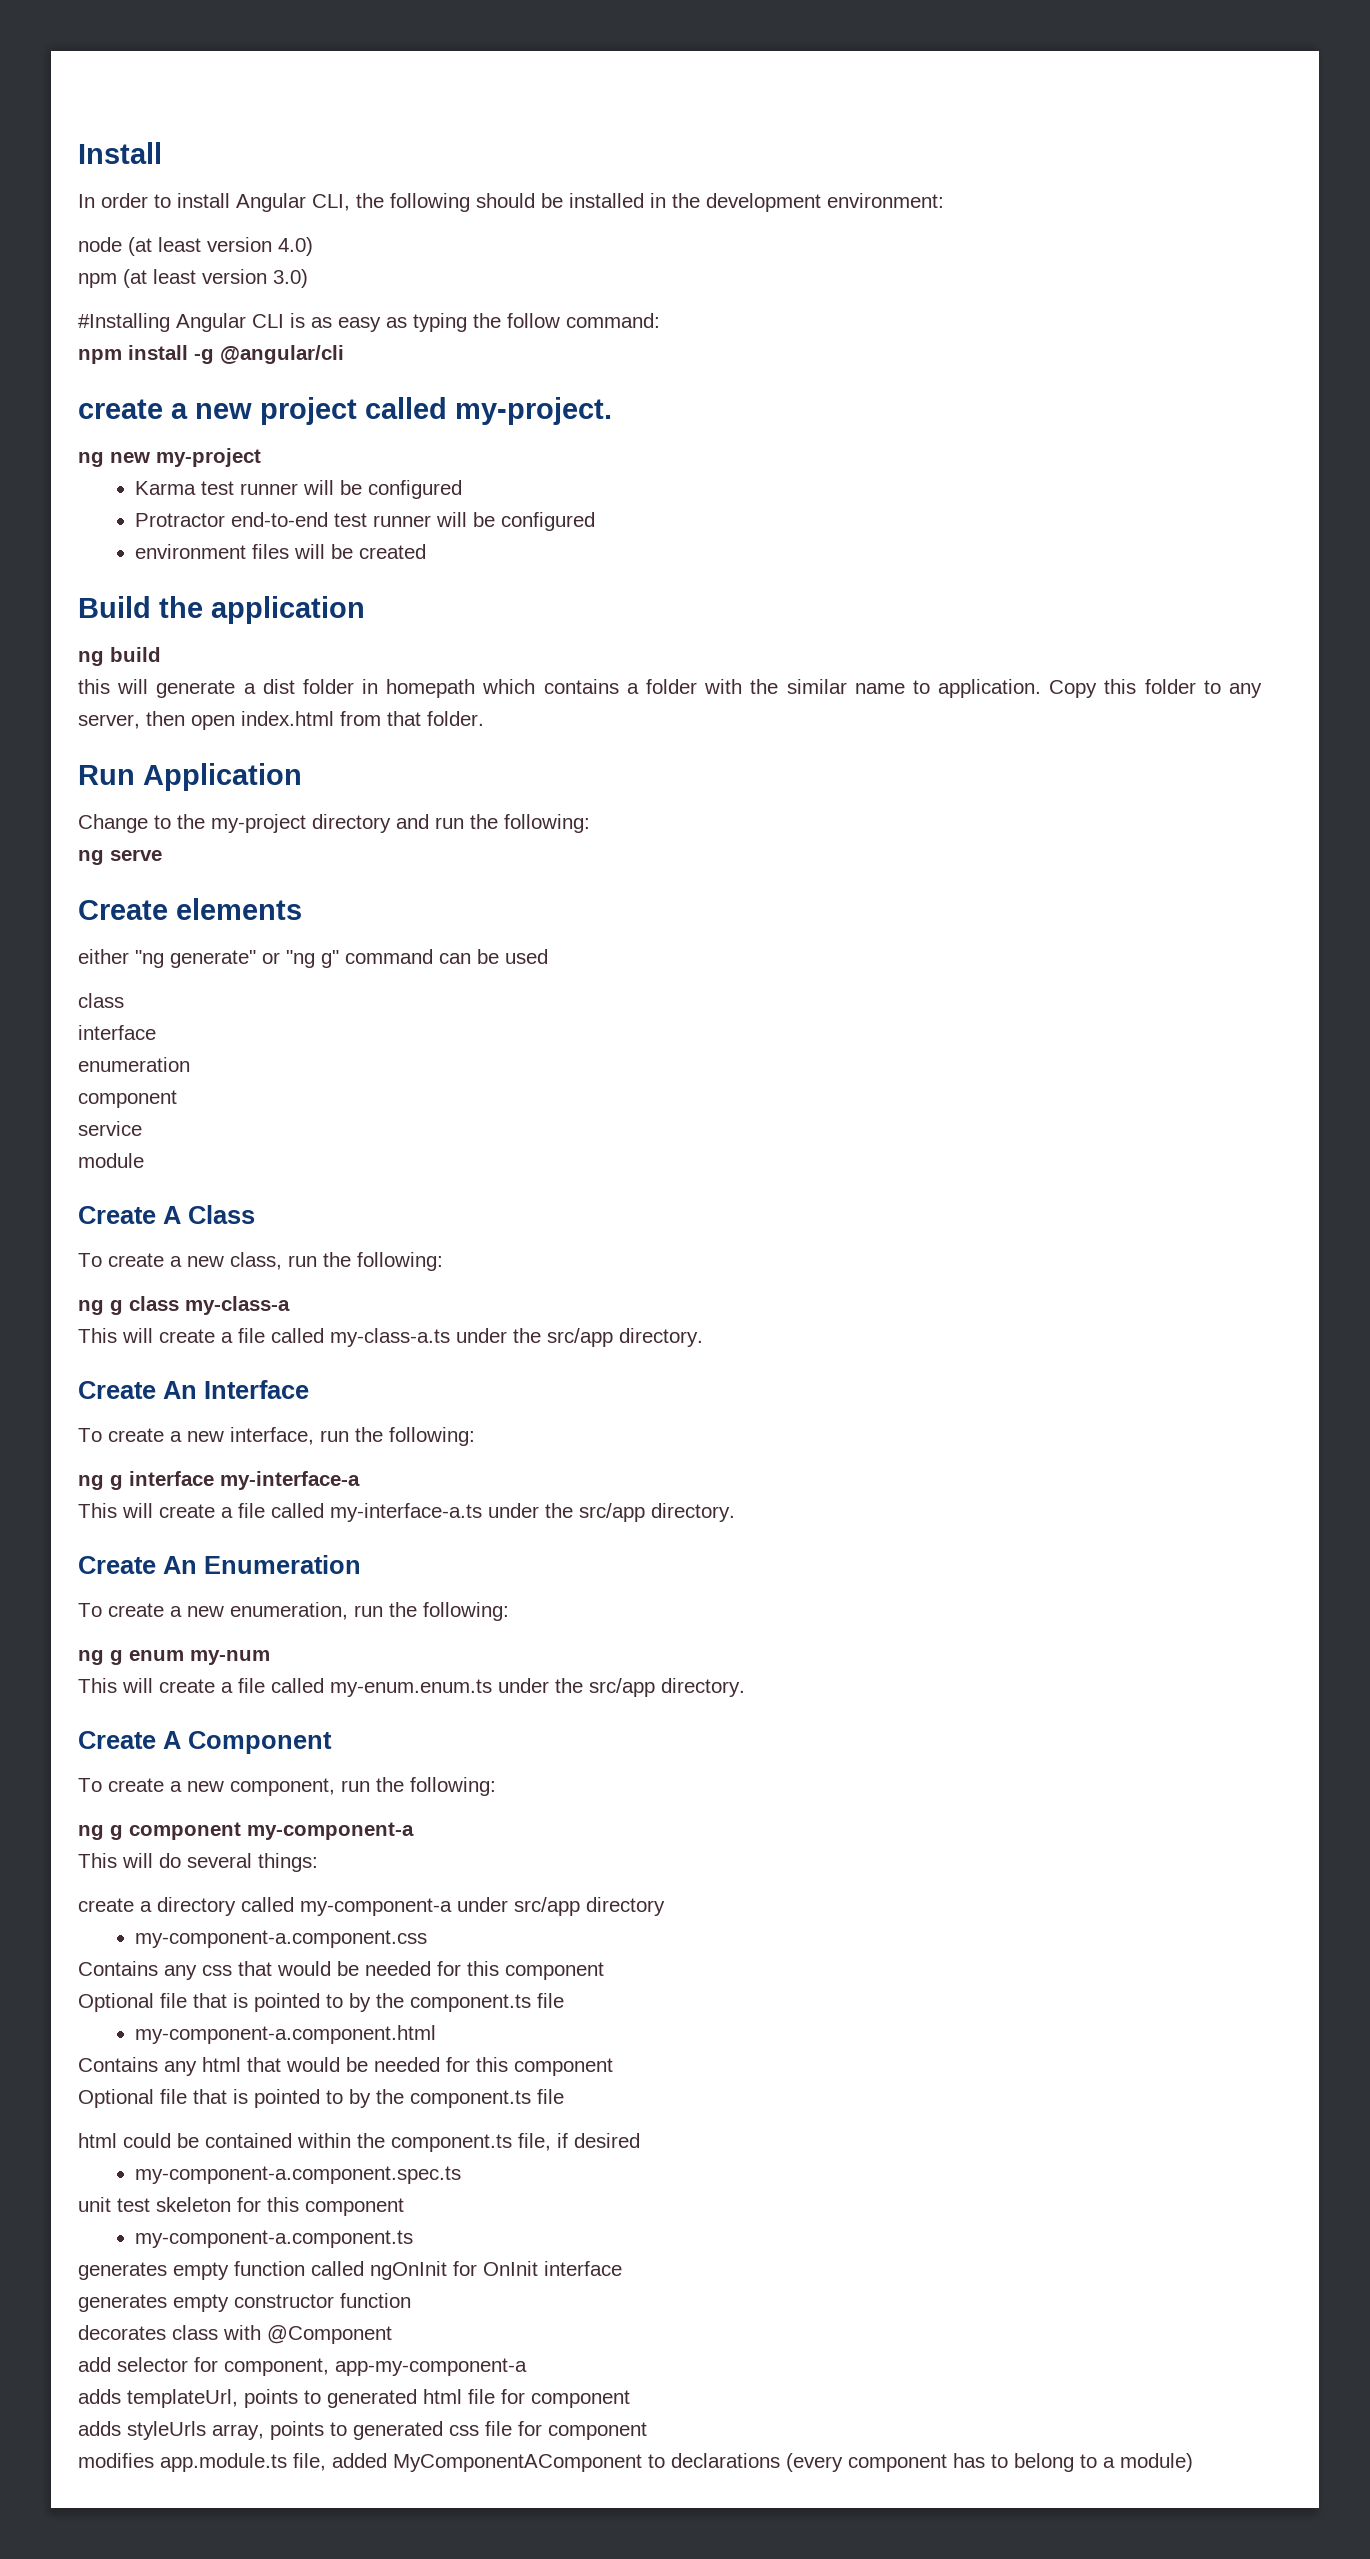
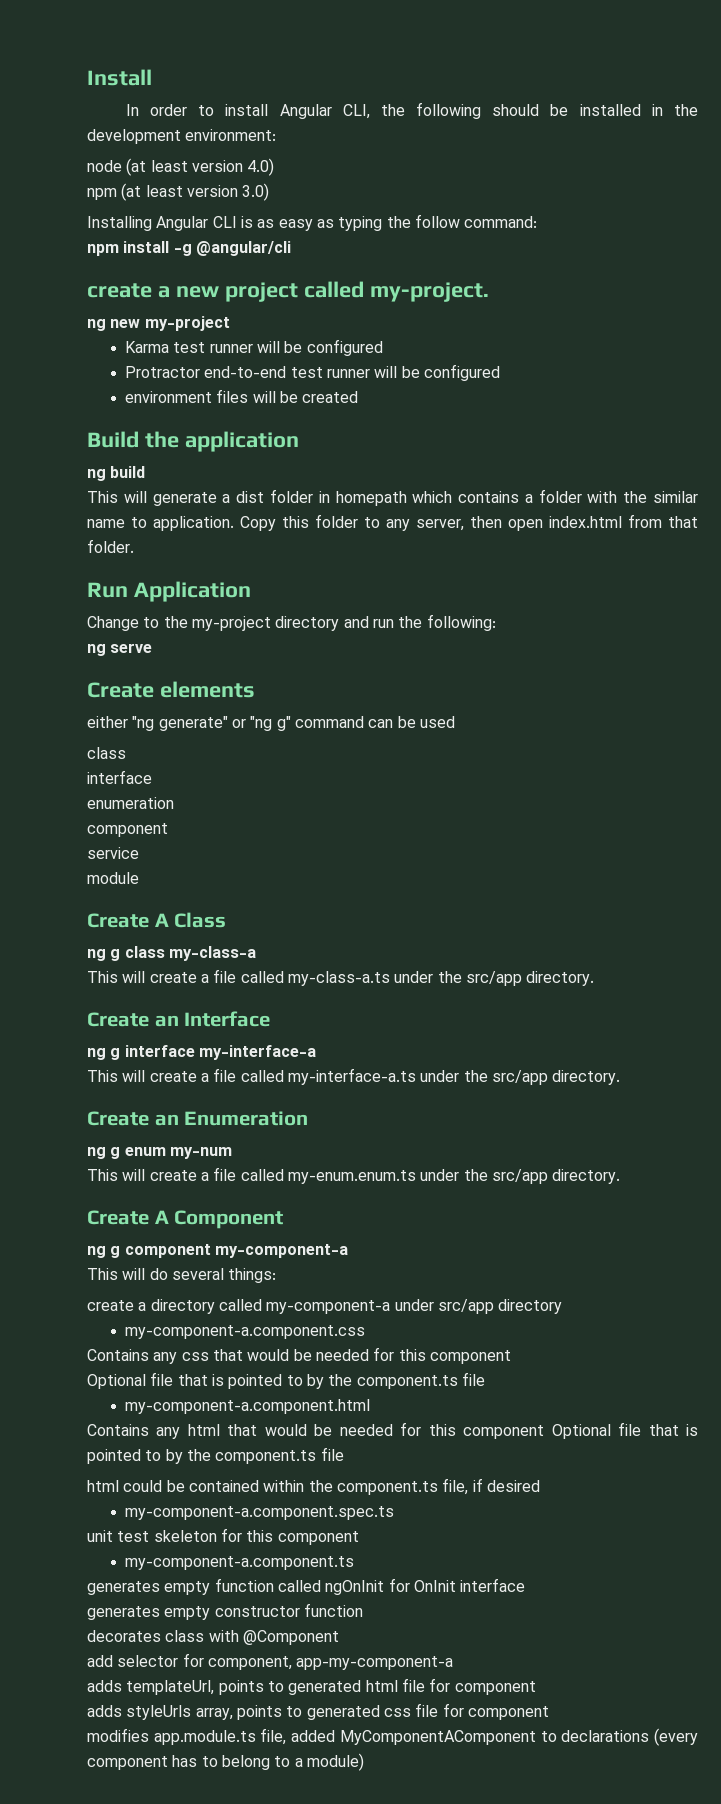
[78,313,170,332] #Installing -> [87,216,152,231] Installing
[78,679,110,694] this -> [87,491,118,503] This
[78,1252,443,1271] // To create a new class, run the following: -> (227, 920) none
[163,1381,197,1399] An -> [154,1015,179,1027] an
[78,1427,475,1446] // To create a new interface, run the following: -> (271, 1019) none
[163,1556,197,1574] An -> [154,1114,179,1126] an
[78,1602,509,1621] // To create a new enumeration, run the following: -> (309, 1118) none
[78,1777,496,1796] // To create a new component, run the following: -> (284, 1219) none
(613, 2067) // -> (545, 1432) none

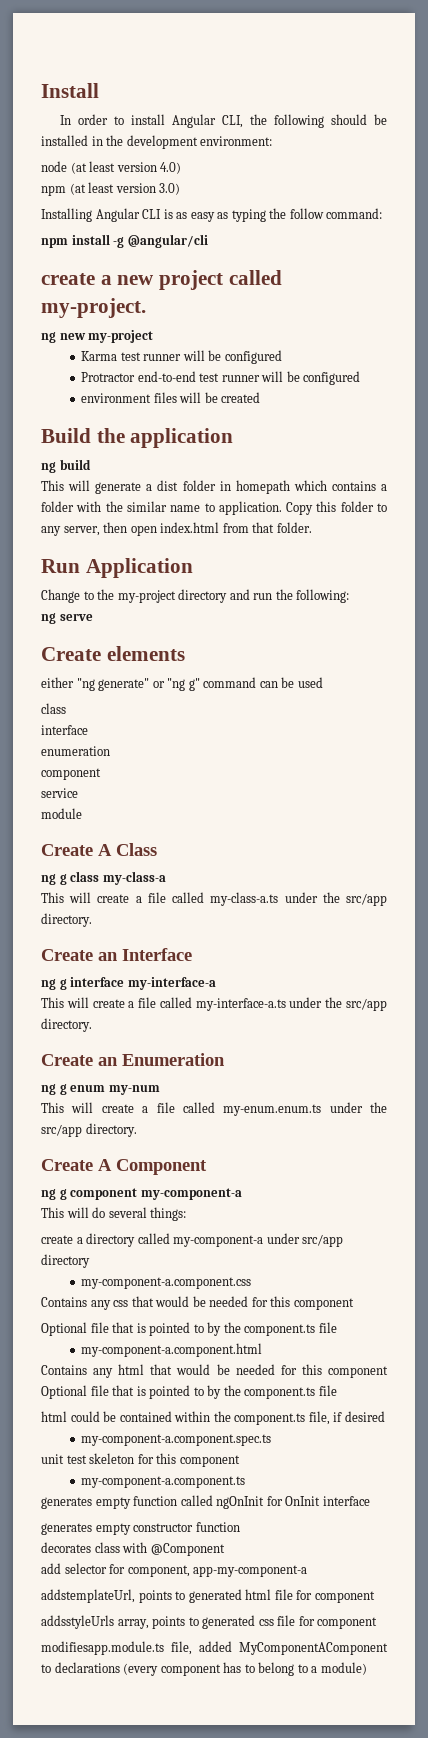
[87,1680,215,1695] adds templateUrl, -> [41,1589,135,1603] addstemplateUrl,
[87,1705,192,1720] adds styleUrls -> [41,1615,114,1629] addsstyleUrls
[87,1728,256,1745] modifies app.module.ts -> [41,1641,164,1655] modifiesapp.module.ts

